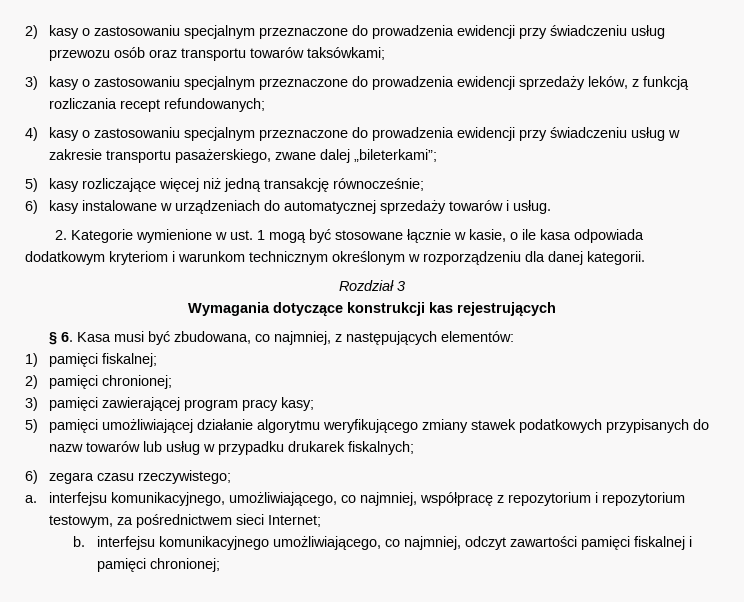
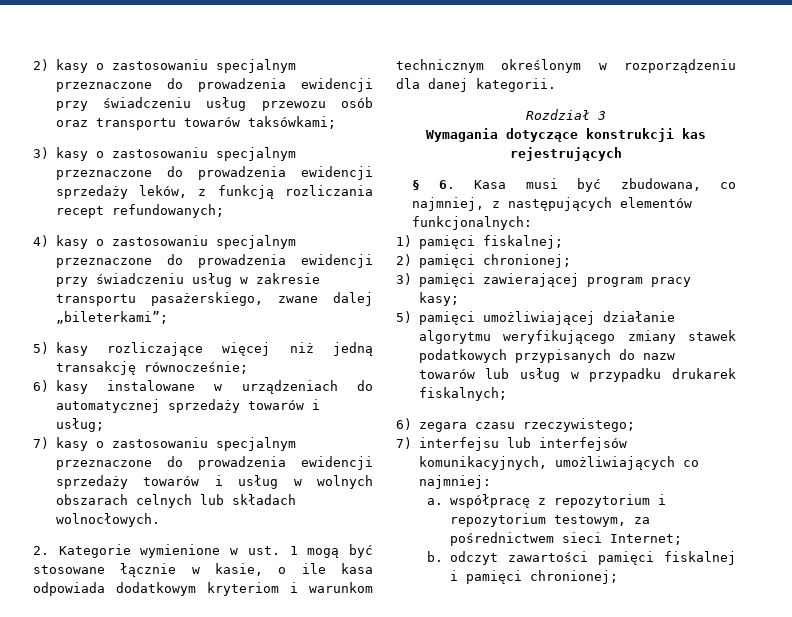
[513,200,552,214] usług. -> [55,418,104,432] [33,437,296,451] [55,456,373,470] [55,475,373,489] [55,494,296,508] [55,513,160,527] usług; // 7) kasy o zastosowaniu specjalnym przeznaczone do prowadzenia ewidencji sprzedaży towarów i usług w wolnych obszarach celnych lub składach wolnocłowych.
[441,331,515,342] elementów: -> [619,197,692,208] [411,216,532,230] elementów funkcjonalnych:
[25,492,418,506] a. interfejsu komunikacyjnego, umożliwiającego, co najmniej, -> [396,437,627,451] [418,456,699,470] [418,475,491,489] [427,498,444,505] 7) interfejsu lub interfejsów komunikacyjnych, umożliwiających co najmniej: // a.
[97,536,462,550] interfejsu komunikacyjnego umożliwiającego, co najmniej, -> (444, 556) none

